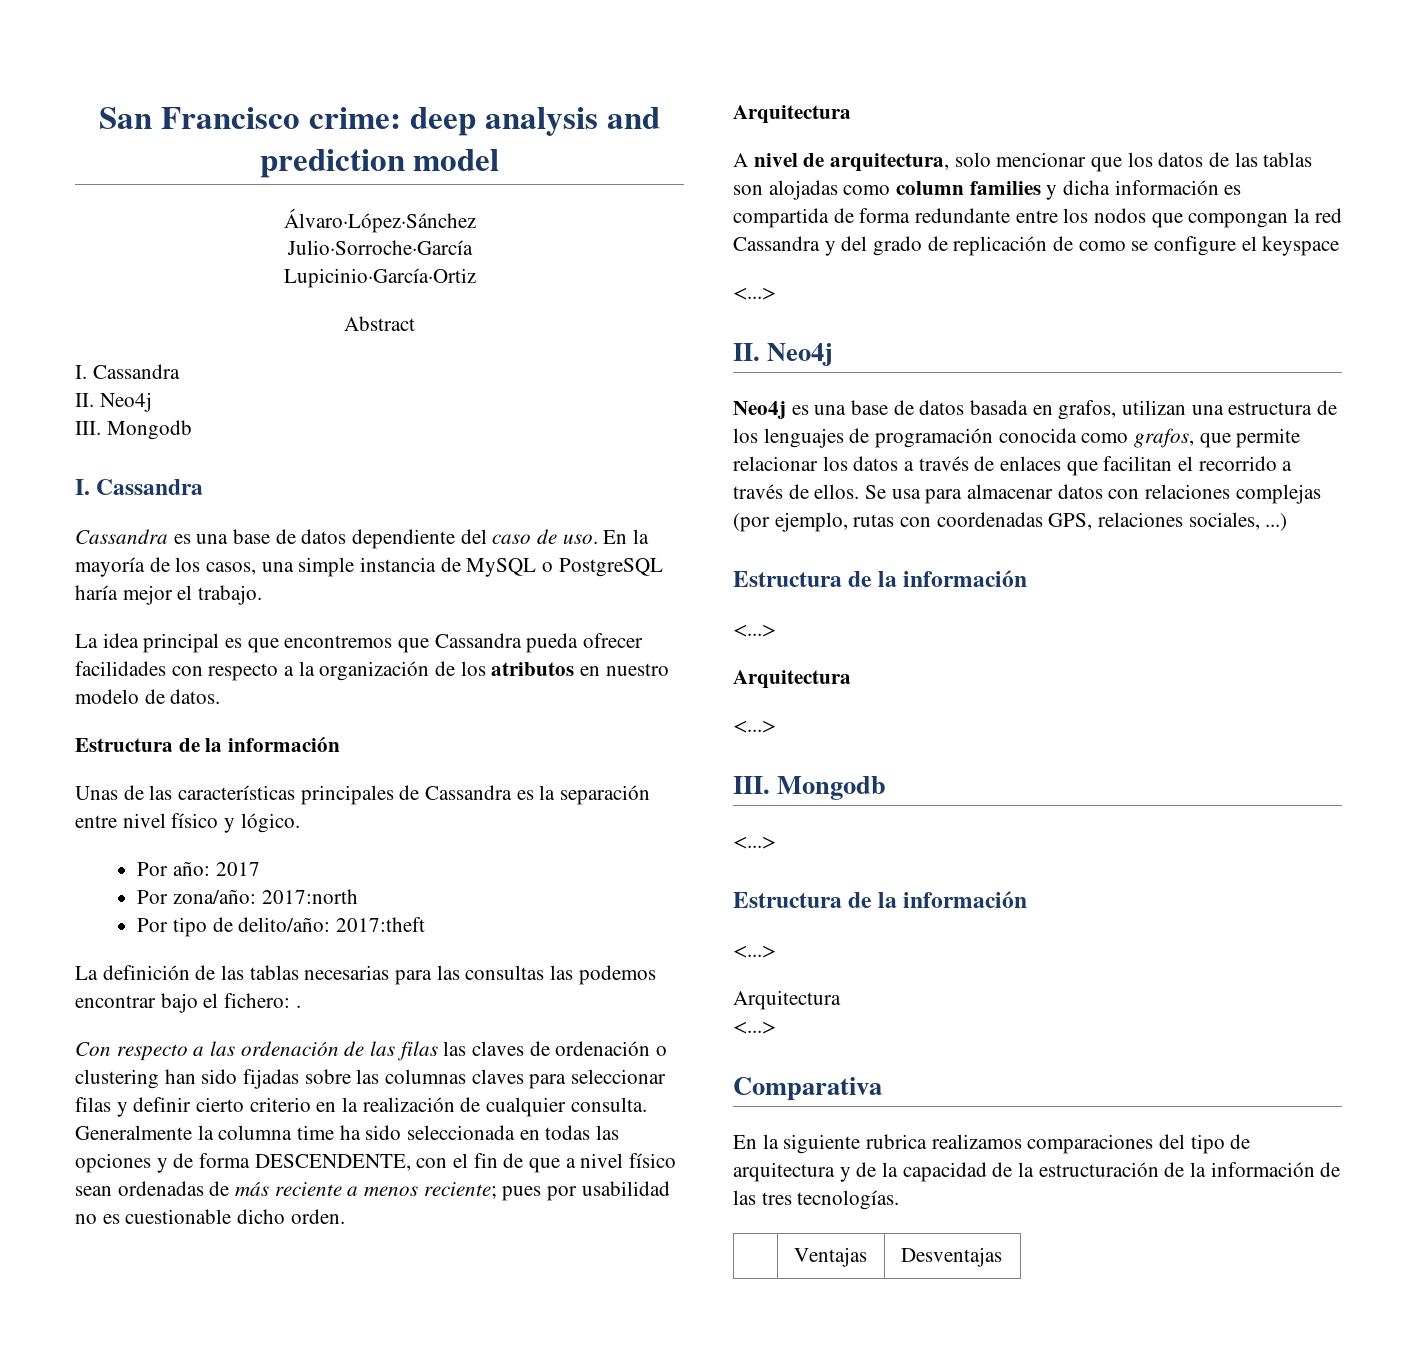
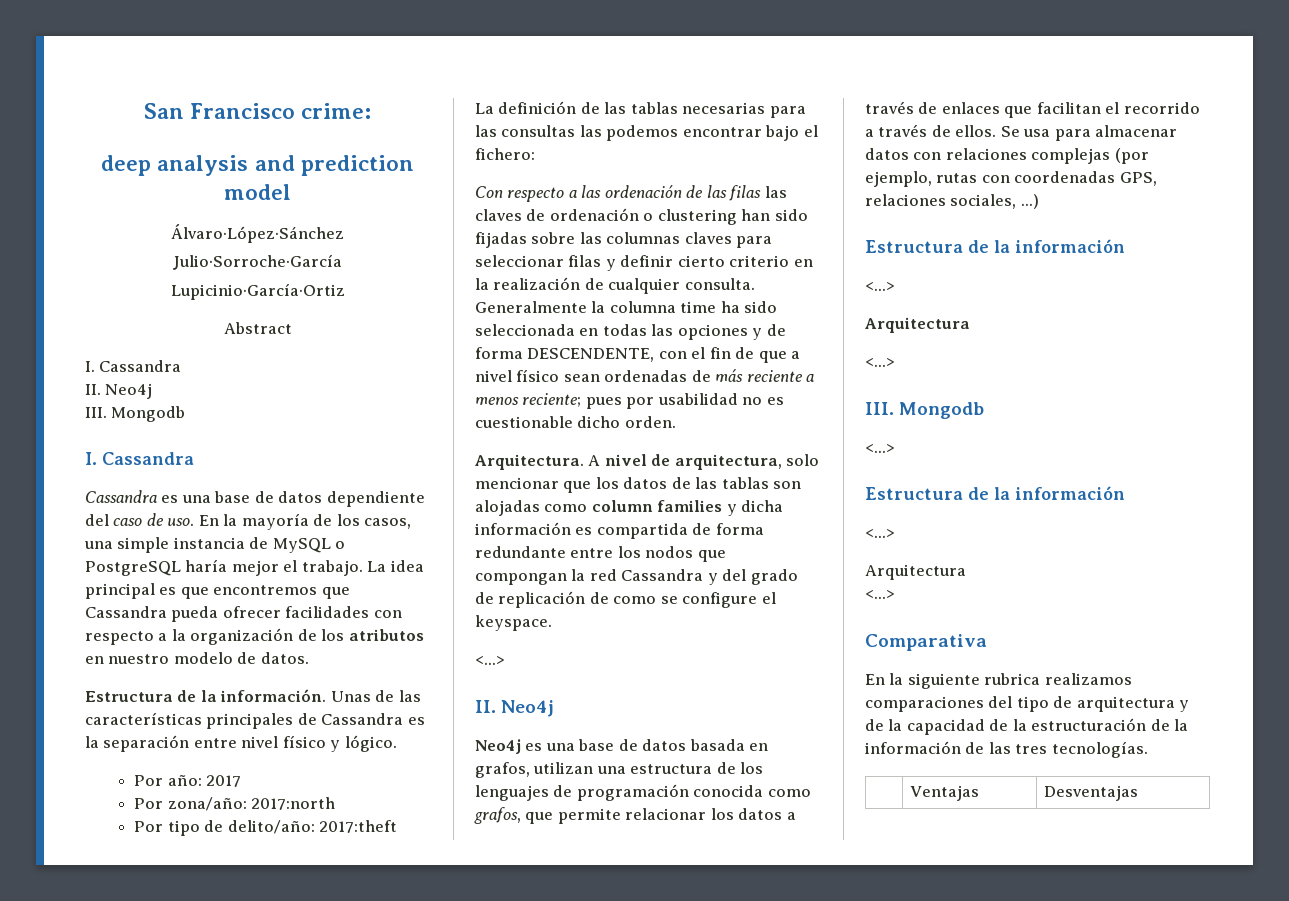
(402, 118) none -> (372, 111) //
(263, 595) // -> (363, 568) none
[228,736,341,752] información // -> [220,689,327,702] información.
[295,1005,301,1008] . -> (535, 154) none
[733,105,851,124] Arquitectura // -> [475,454,584,470] Arquitectura.
[1262,236,1340,256] keyspace -> [475,615,552,631] keyspace.

